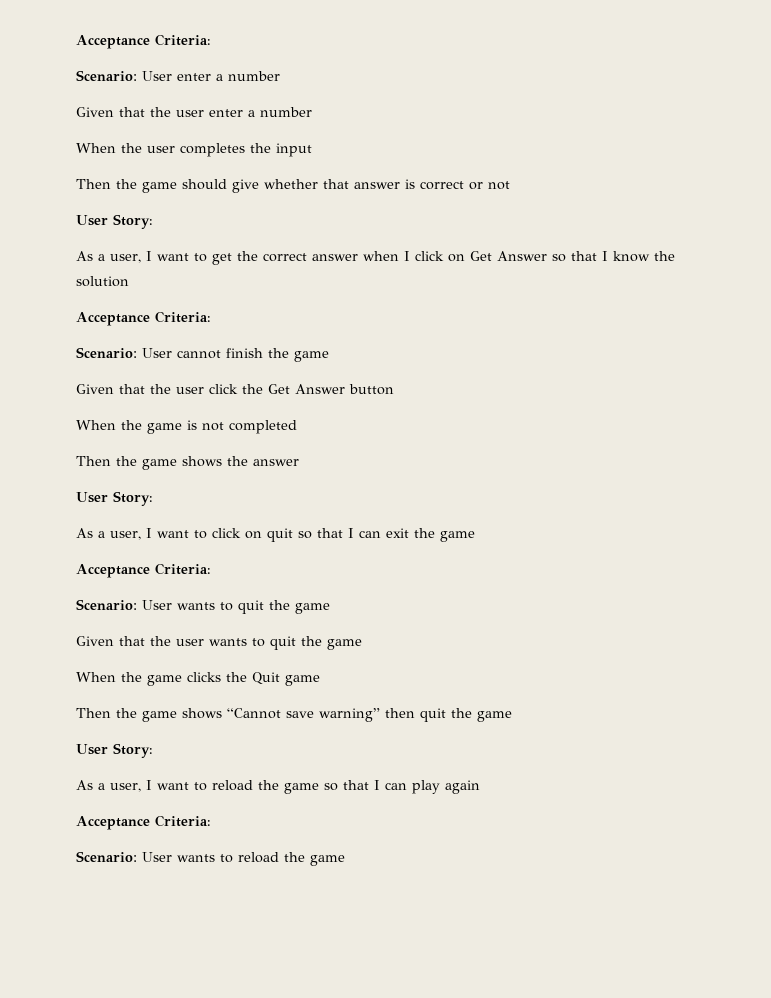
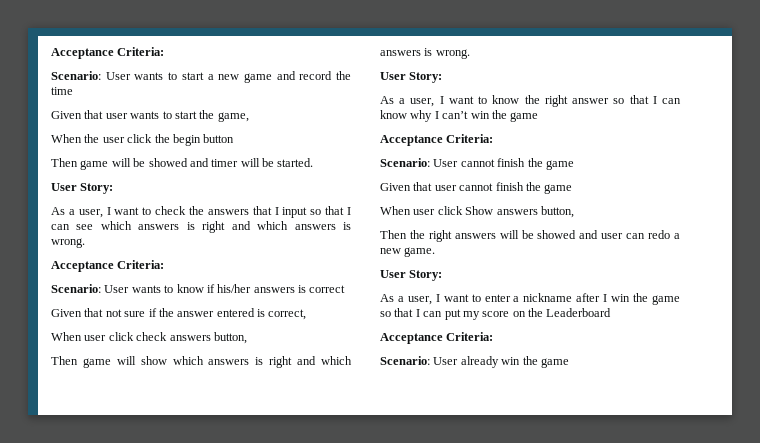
[76,34,211,49] [76,70,280,81] [76,107,312,117] [76,143,312,157] [76,179,510,193] [76,214,153,229] [76,251,675,265] [76,276,129,287] Acceptance Criteria: // Scenario: User enter a number // Given that the user enter a number // When the user completes the input // Then the game should give whether that answer is correct or not // User Story: // As a user, I want to get the correct answer when I click on Get Answer so that I know the solution -> [51,47,165,59] [51,71,351,83] [51,87,73,95] [51,110,249,122] [51,134,235,146] [51,158,314,170] [51,183,114,194] [51,206,351,218] [51,221,352,233] [51,238,85,248] [51,260,165,272] [51,284,346,293] [51,308,307,320] [51,332,247,344] [51,356,352,368] [380,48,470,59] [380,72,443,83] [380,95,681,107] [380,110,539,122] Acceptance Criteria: // Scenario: User wants to start a new game and record the time // Given that user wants to start the game, // When the user click the begin button // Then game will be showed and timer will be started. // User Story: // As a user, I want to check the answers that I input so that I can see which answers is right and which answers is wrong. // Acceptance Criteria: // Scenario: User wants to know if his/her answers is correct // Given that not sure if the answer entered is correct, // When user click check answers button, // Then game will show which answers is right and which answers is wrong. // User Story: // As a user, I want to know the right answer so that I can know why I can’t win the game
[150,384,394,395] [76,420,297,434] [76,456,299,470] [76,491,153,506] [76,528,475,542] [76,563,211,578] [76,599,330,614] [76,636,362,650] [76,672,320,686] [76,708,512,722] [76,743,153,758] [76,780,480,794] [76,815,211,830] [76,851,345,866] the user click the Get Answer button // When the game is not completed // Then the game shows the answer // User Story: // As a user, I want to click on quit so that I can exit the game // Acceptance Criteria: // Scenario: User wants to quit the game // Given that the user wants to quit the game // When the game clicks the Quit game // Then the game shows “Cannot save warning” then quit the game // User Story: // As a user, I want to reload the game so that I can play again // Acceptance Criteria: // Scenario: User wants to reload the game -> [434,182,573,194] [380,206,574,218] [380,230,680,242] [380,247,436,257] [380,270,443,281] [380,293,680,305] [380,308,612,320] [380,332,494,344] [380,356,569,368] user cannot finish the game // When user click Show answers button, // Then the right answers will be showed and user can redo a new game. // User Story: // As a user, I want to enter a nickname after I win the game so that I can put my score on the Leaderboard // Acceptance Criteria: // Scenario: User already win the game

